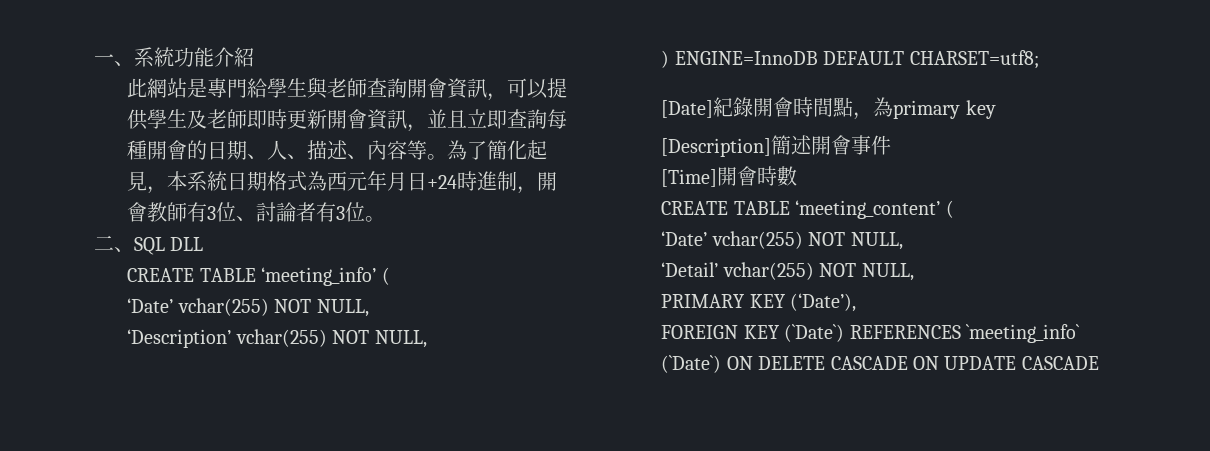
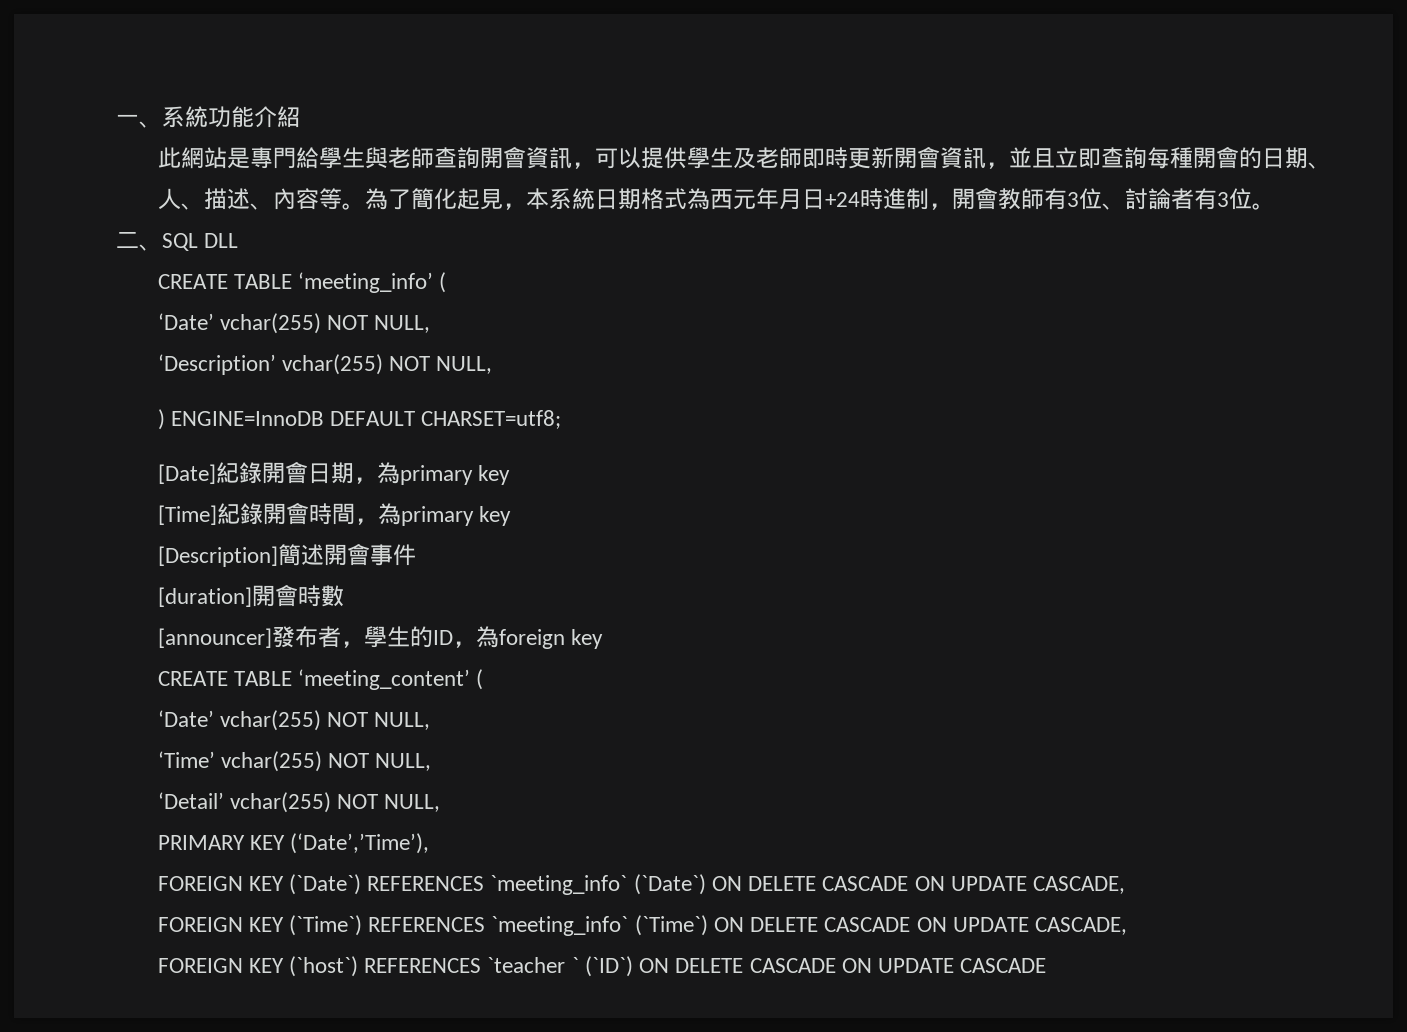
[793,97,854,117] 時間點 -> [307,462,510,485] [157,503,355,525] 日期，為primary key // [Time]紀錄開會時間
[661,169,718,187] [Time] -> [157,587,252,607] [duration]
(798, 176) none -> [157,626,603,649] // [announcer]發布者，學生的ID，為foreign key
(903, 241) none -> [157,751,432,772] // ‘Time’ vchar(255) NOT NULL,
[790,293,857,312] (‘Date’), -> [290,833,430,854] (‘Date’,’Time’),
(1017, 363) none -> [1032,876,1125,894] [157,915,1127,936] [157,956,954,977] CASCADE, // FOREIGN KEY (`Time`) REFERENCES `meeting_info` (`Time`) ON DELETE CASCADE ON UPDATE CASCADE, // FOREIGN KEY (`host`) REFERENCES `teacher ` (`ID`) ON DELETE CASCADE ON UPDATE

